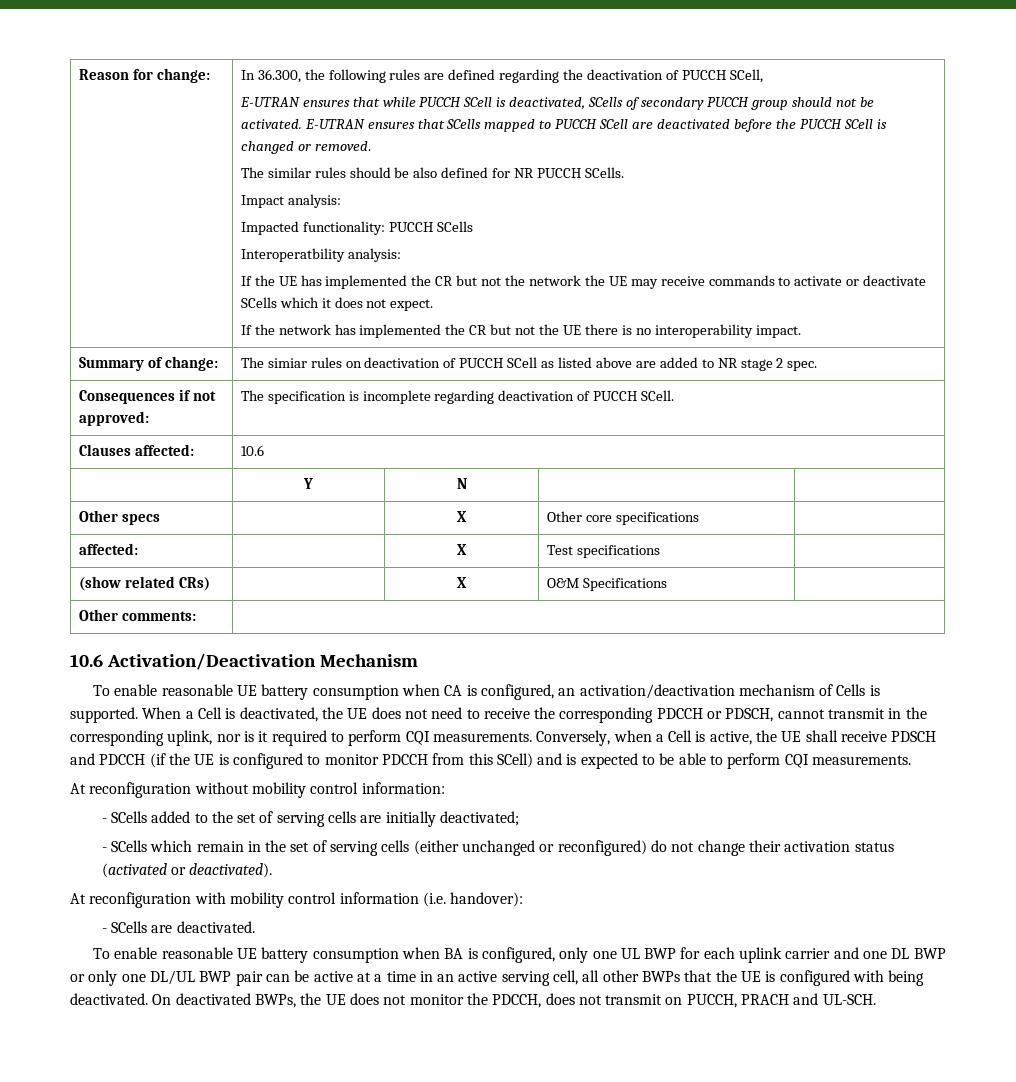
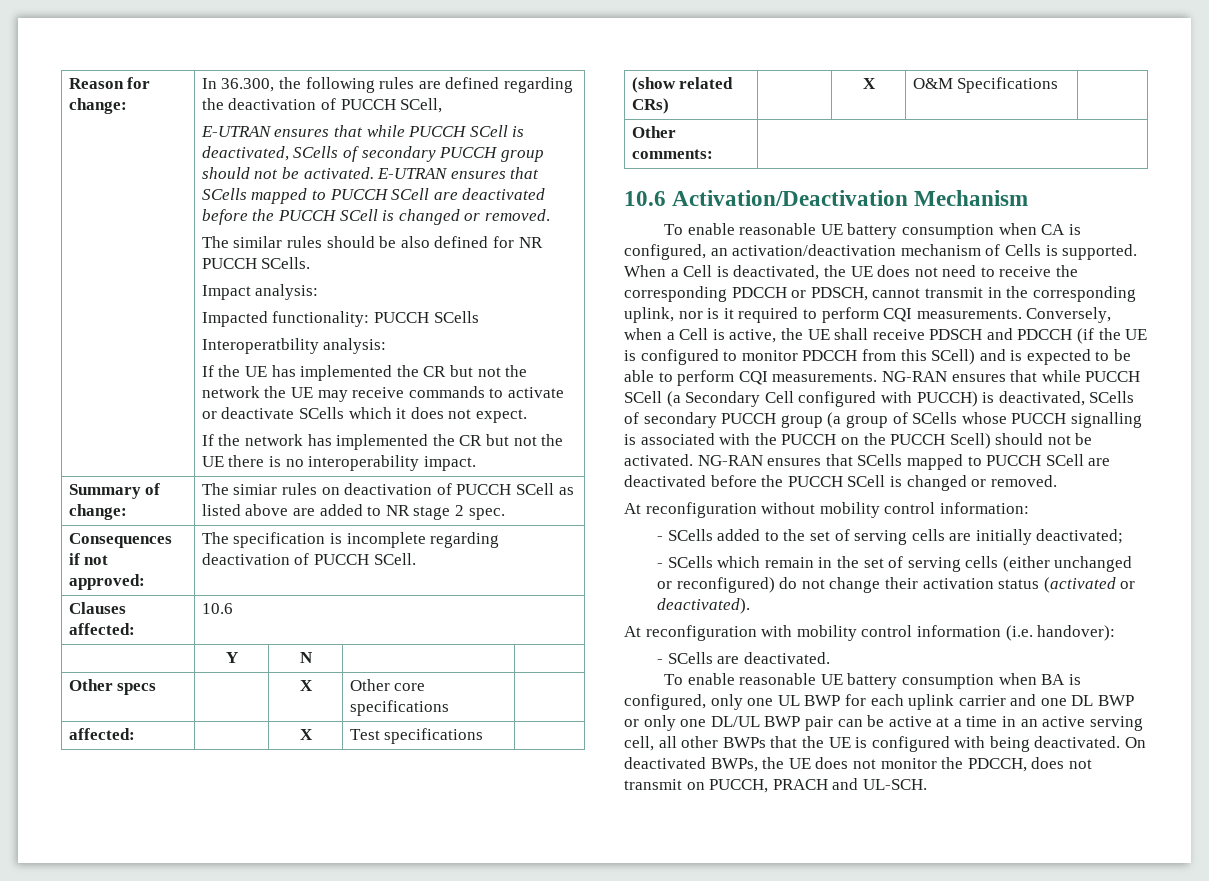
(912, 760) none -> [881,370,1141,382] [624,391,1135,407] [624,412,1142,428] [624,433,1093,449] [624,454,1111,470] [624,475,1057,491] NG-RAN ensures that while PUCCH SCell (a Secondary Cell configured with PUCCH) is deactivated, SCells of secondary PUCCH group (a group of SCells whose PUCCH signalling is associated with the PUCCH on the PUCCH Scell) should not be activated. NG-RAN ensures that SCells mapped to PUCCH SCell are deactivated before the PUCCH SCell is changed or removed.

